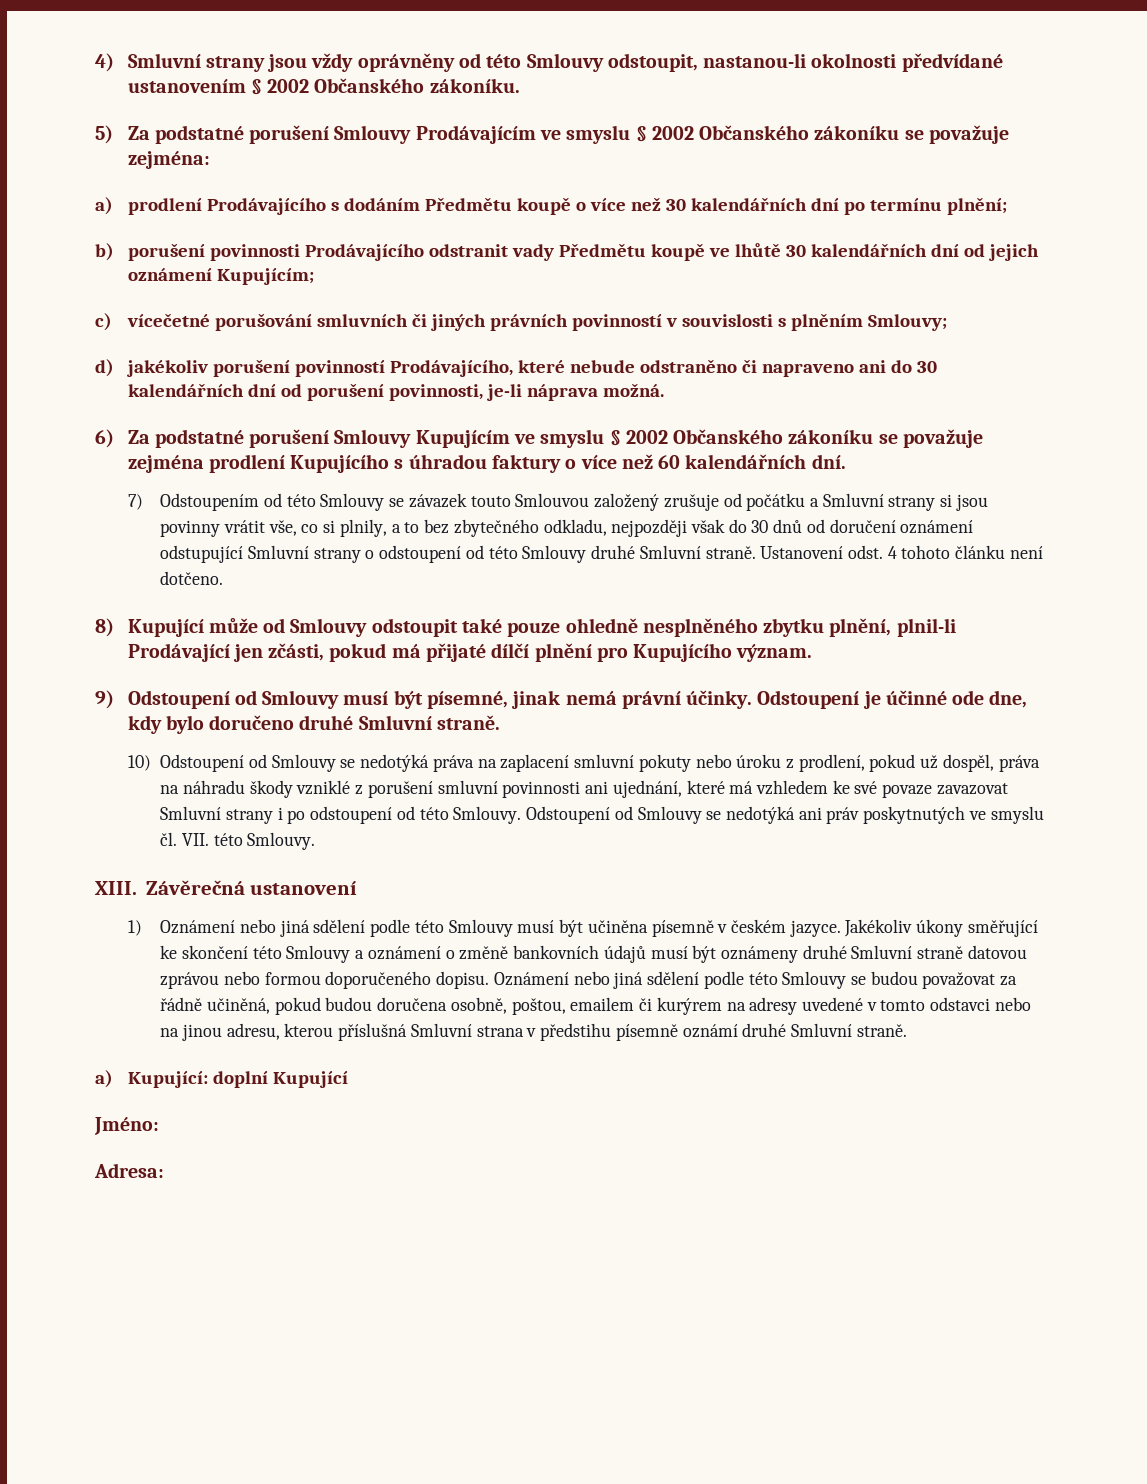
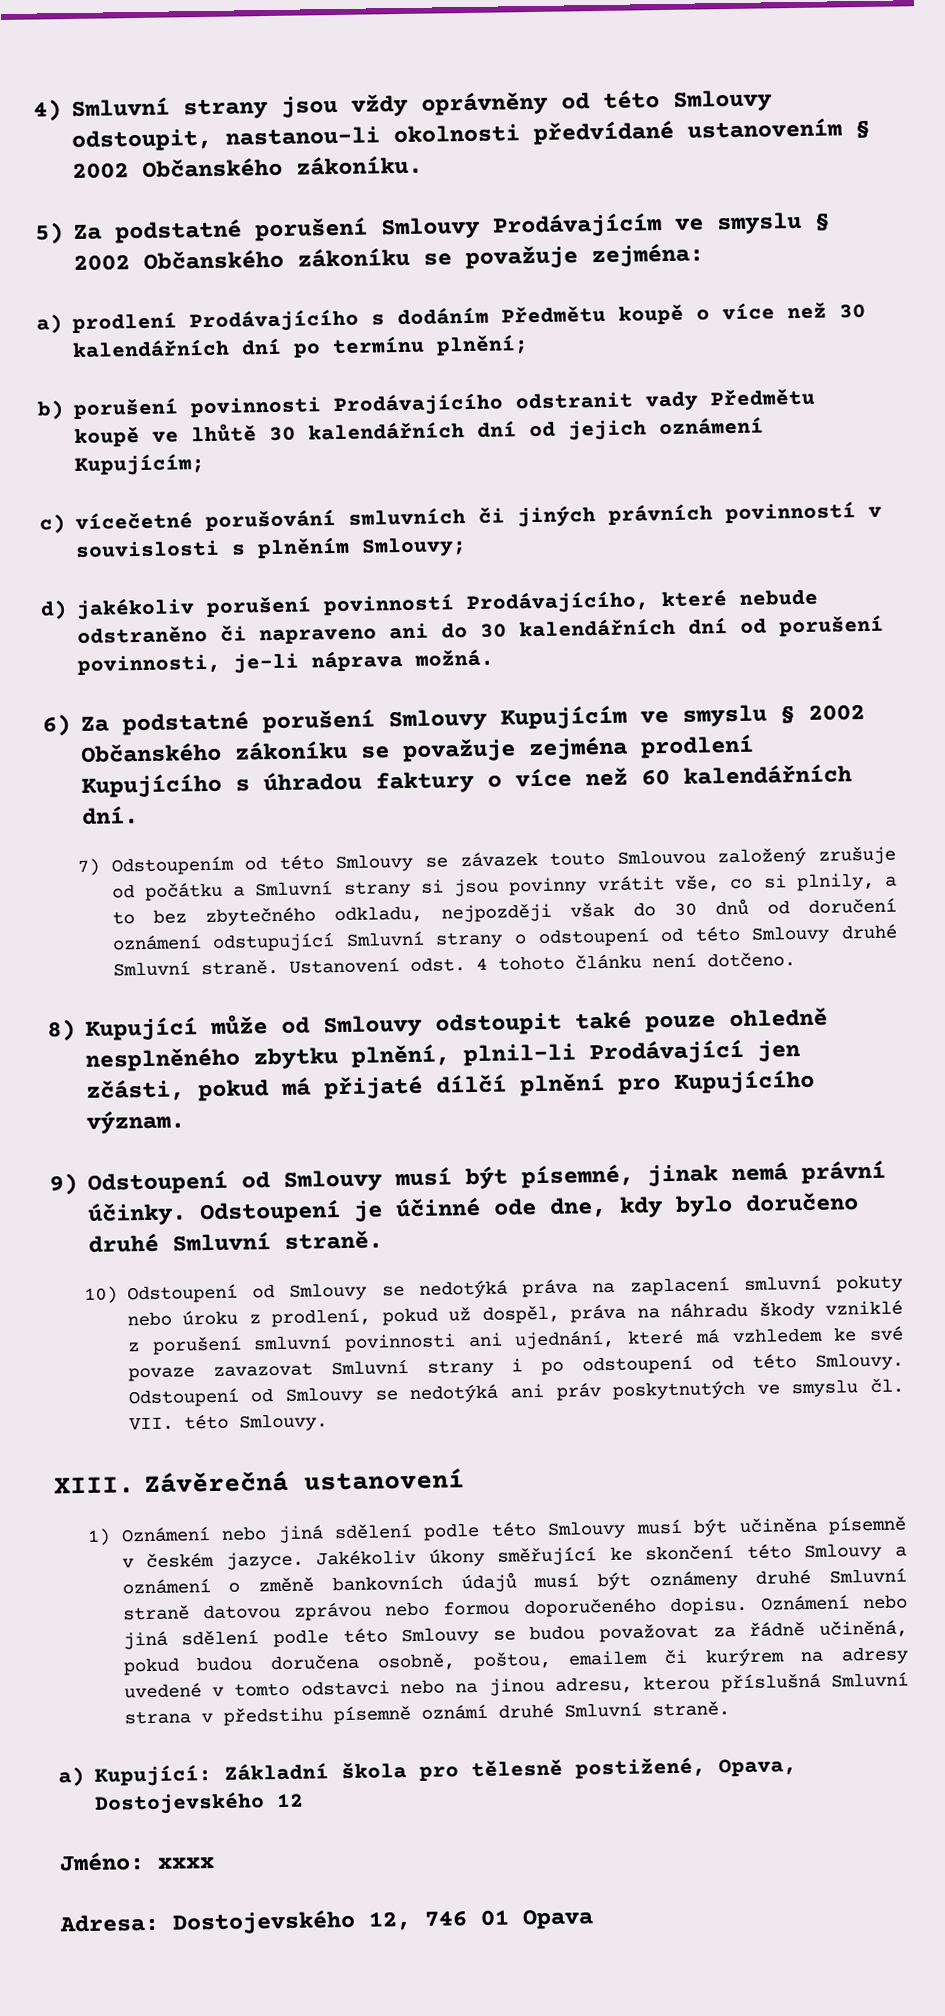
[212,1071,348,1088] doplní Kupující -> [223,1756,797,1782] [93,1791,304,1815] Základní škola pro tělesně postižené, Opava, Dostojevského 12
(159, 1126) none -> [157,1857,215,1869] xxxx
(164, 1170) none -> [172,1908,593,1935] Dostojevského 12, 746 01 Opava

